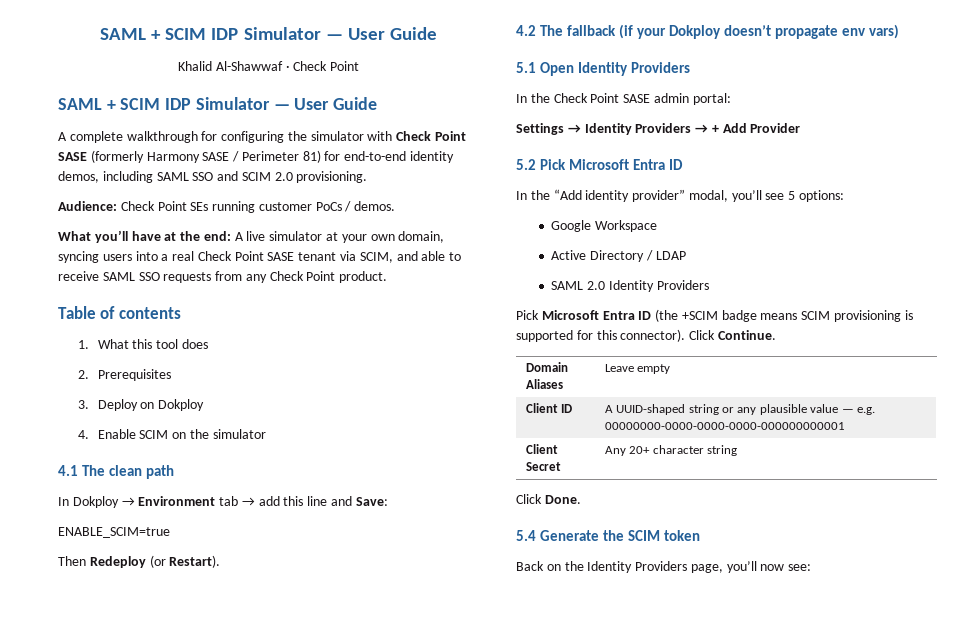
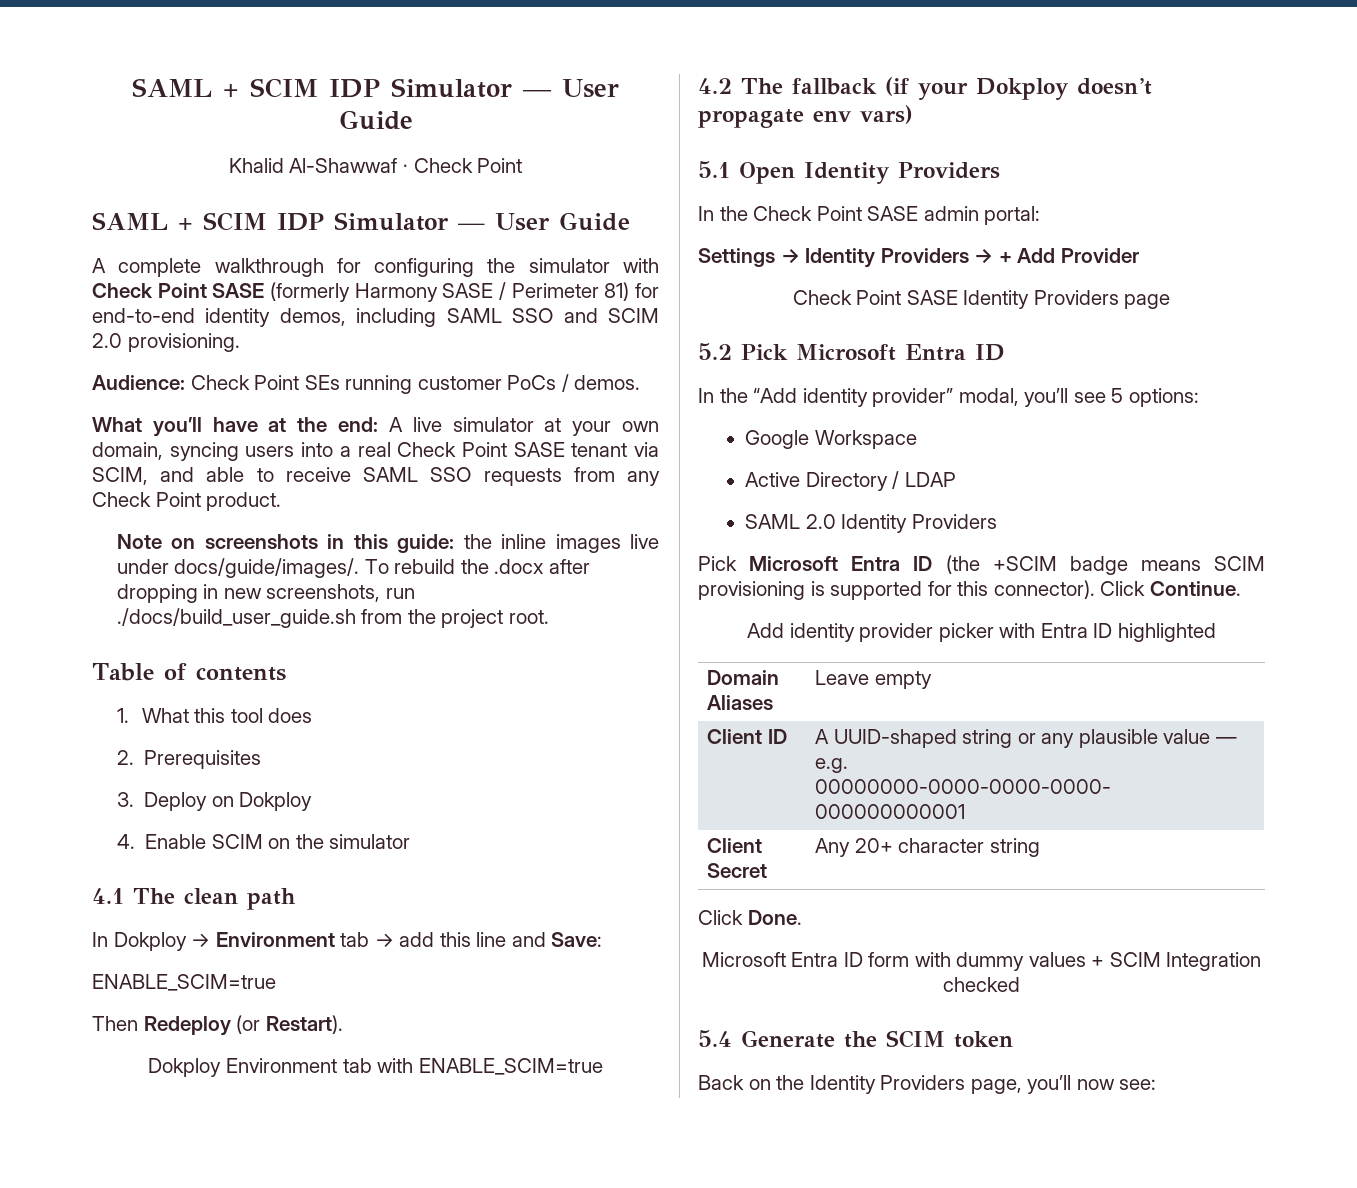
(388, 277) none -> [116,534,660,553] [116,558,590,578] [116,584,415,603] [116,608,549,628] // Note on screenshots in this guide: the inline images live under docs/guide/images/. To rebuild the .docx after dropping in new screenshots, run ./docs/build_user_guide.sh from the project root.
(221, 561) none -> [148,1058,603,1077] // Dokploy Environment tab with ENABLE_SCIM=true
(801, 128) none -> [792,290,1171,309] // Check Point SASE Identity Providers page
(776, 335) none -> [747,623,1216,642] // Add identity provider picker with Entra ID highlighted
(581, 499) none -> [701,952,1262,971] [943,977,1020,992] // Microsoft Entra ID form with dummy values + SCIM Integration checked

